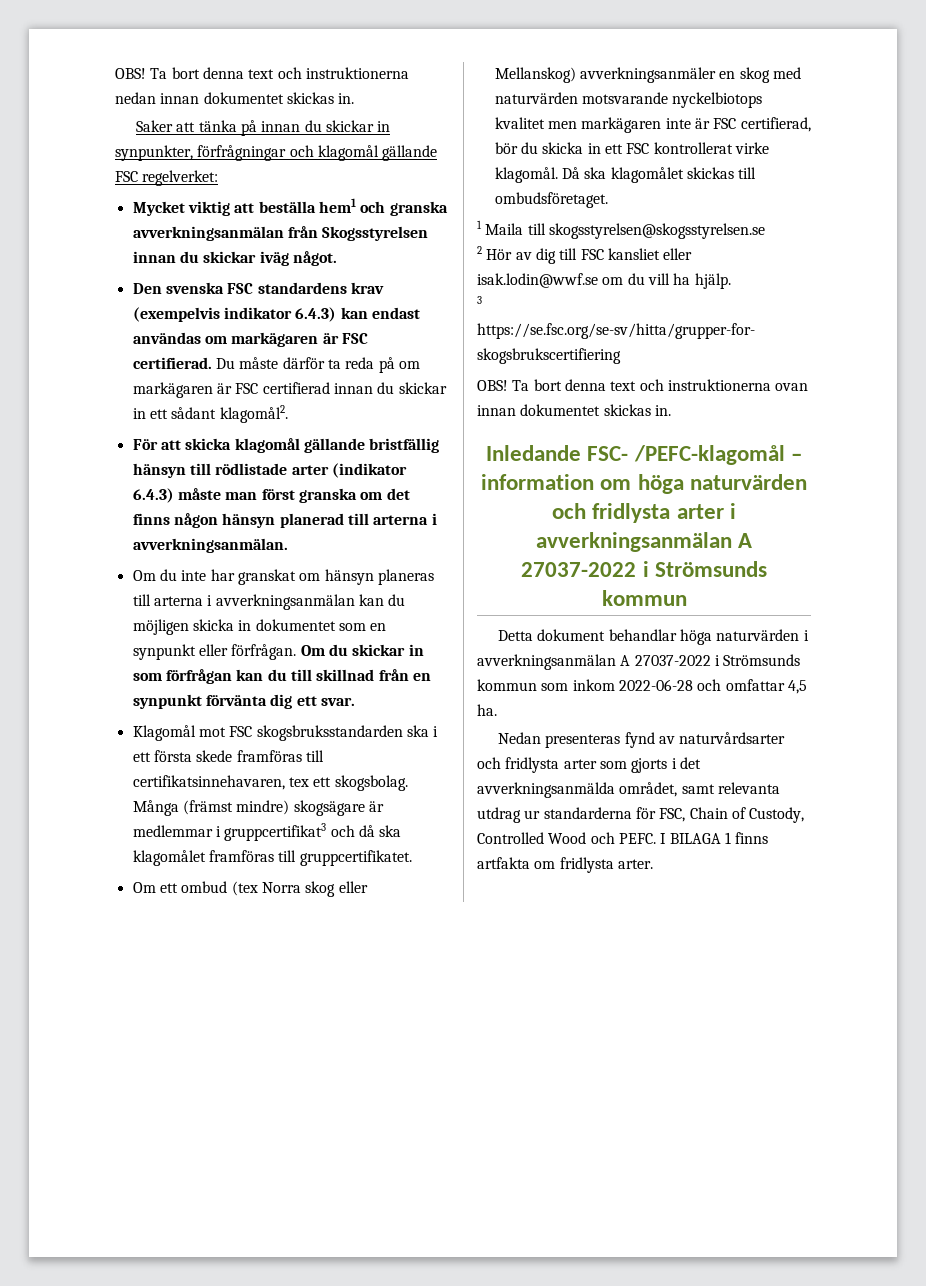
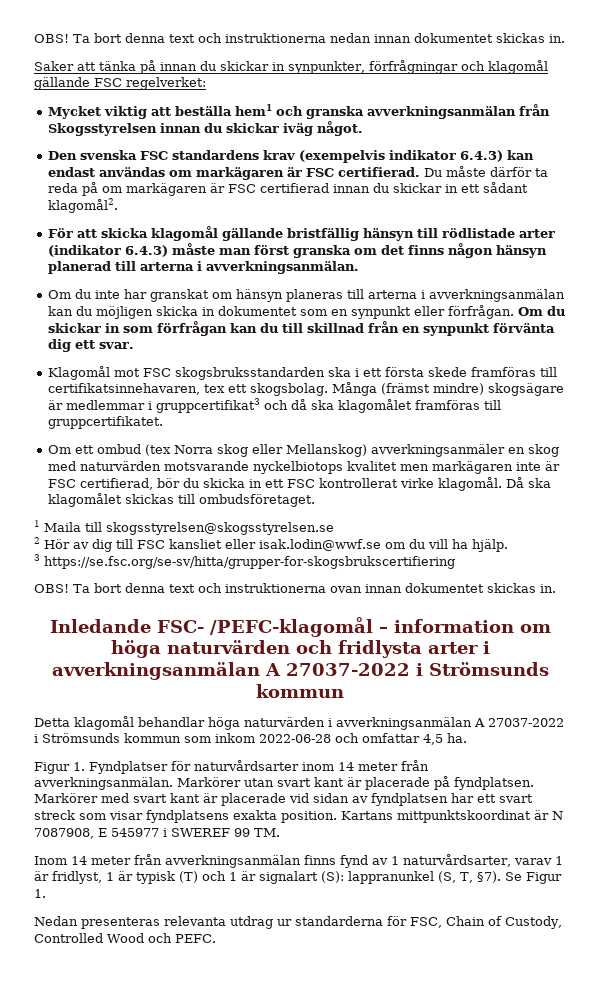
[537,629,606,641] dokument -> [74,716,134,730] klagomål
[497,732,786,748] [477,757,701,773] [477,782,715,798] Nedan presenteras fynd av naturvårdsarter och fridlysta arter som gjorts i det avverkningsanmälda området, samt -> [34,760,429,774] [34,776,534,790] [34,793,533,806] [34,810,563,823] [34,828,280,839] [34,854,563,868] [34,871,562,884] [34,889,46,898] [34,916,160,929] Figur 1. Fyndplatser för naturvårdsarter inom 14 meter från avverkningsanmälan. Markörer utan svart kant är placerade på fyndplatsen. Markörer med svart kant är placerade vid sidan av fyndplatsen har ett svart streck som visar fyndplatsens exakta position. Kartans mittpunktskoordinat är N 7087908, E 545977 i SWEREF 99 TM. // Inom 14 meter från avverkningsanmälan finns fynd av 1 naturvårdsarter, varav 1 är fridlyst, 1 är typisk (T) och 1 är signalart (S): lappranunkel (S, T, §7). Se Figur 1. // Nedan presenteras
[660,832,769,844] [477,857,653,873] I BILAGA 1 finns artfakta om fridlysta arter. -> (216, 938) none

